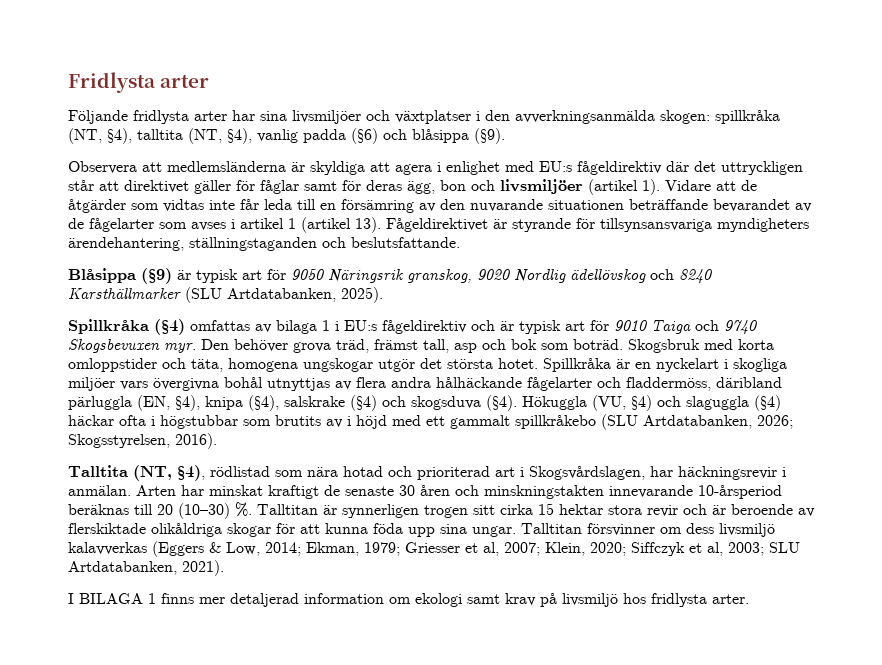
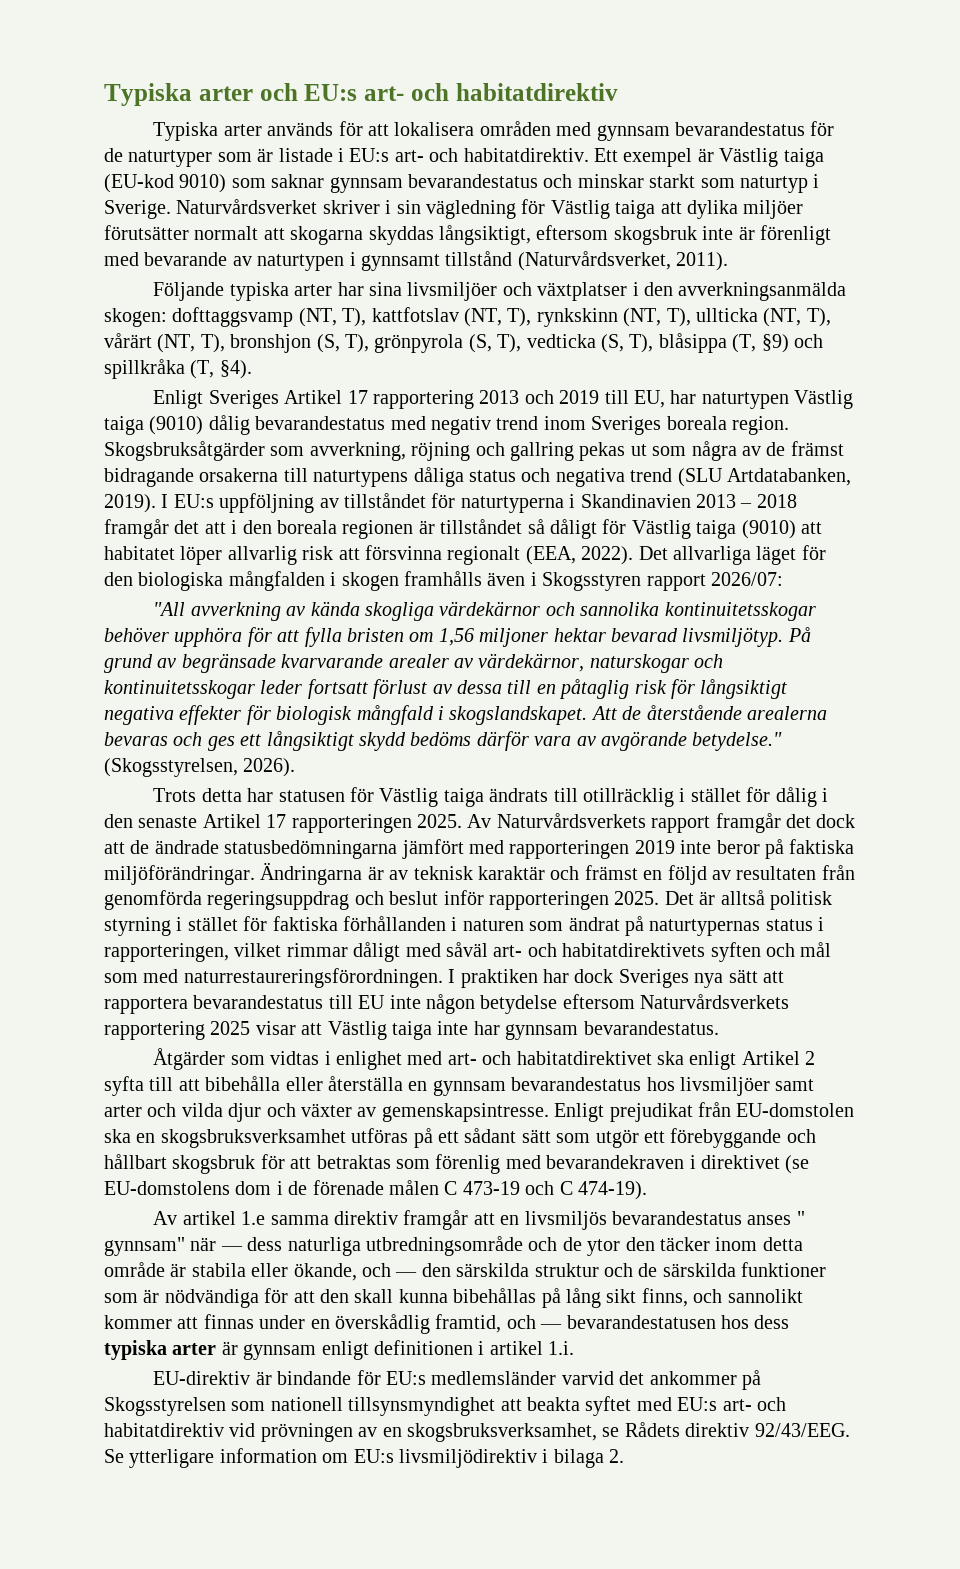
[68,72,210,93] Fridlysta arter -> [104,83,618,106] [153,121,835,141] [104,148,824,167] [104,174,820,193] [104,199,804,219] [104,225,831,245] [104,251,729,271] Typiska arter och EU:s art- och habitatdirektiv // Typiska arter används för att lokalisera områden med gynnsam bevarandestatus för de naturtyper som är listade i EU:s art- och habitatdirektiv. Ett exempel är Västlig taiga (EU-kod 9010) som saknar gynnsam bevarandestatus och minskar starkt som naturtyp i Sverige. Naturvårdsverket skriver i sin vägledning för Västlig taiga att dylika miljöer förutsätter normalt att skogarna skyddas långsiktigt, eftersom skogsbruk inte är förenligt med bevarande av naturtypen i gynnsamt tillstånd (Naturvårdsverket, 2011).
[133,110,189,124] fridlysta -> [229,282,289,301] typiska
[715,110,780,124] [68,128,505,144] [68,161,803,175] [68,179,757,195] [68,199,812,213] [68,217,809,233] [68,237,460,251] [68,268,712,284] [68,287,383,303] [68,319,757,335] [68,339,774,353] [68,358,787,372] [68,377,782,391] [68,395,781,411] [68,414,793,430] [68,433,217,449] [68,465,786,481] [68,485,782,499] [68,502,815,519] [68,523,775,537] [68,541,800,557] [68,560,224,576] [68,593,749,607] spillkråka (NT, §4), talltita (NT, §4), vanlig padda (§6) och blåsippa (§9). // Observera att medlemsländerna är skyldiga att agera i enlighet med EU:s fågeldirektiv där det uttryckligen står att direktivet gäller för fåglar samt för deras ägg, bon och livsmiljöer (artikel 1). Vidare att de åtgärder som vidtas inte får leda till en försämring av den nuvarande situationen beträffande bevarandet av de fågelarter som avses i artikel 1 (artikel 13). Fågeldirektivet är styrande för tillsynsansvariga myndigheters ärendehantering, ställningstaganden och beslutsfattande. // Blåsippa (§9) är typisk art för 9050 Näringsrik granskog, 9020 Nordlig ädellövskog och 8240 Karsthällmarker (SLU Artdatabanken, 2025). // Spillkråka (§4) omfattas av bilaga 1 i EU:s fågeldirektiv och är typisk art för 9010 Taiga och 9740 Skogsbevuxen myr. Den behöver grova träd, främst tall, asp och bok som boträd. Skogsbruk med korta omloppstider och täta, homogena ungskogar utgör det största hotet. Spillkråka är en nyckelart i skogliga miljöer vars övergivna bohål utnyttjas av flera andra hålhäckande fågelarter och fladdermöss, däribland pärluggla (EN, §4), knipa (§4), salskrake (§4) och skogsduva (§4). Hökuggla (VU, §4) och slaguggla (§4) häckar ofta i högstubbar som brutits av i höjd med ett gammalt spillkråkebo (SLU Artdatabanken, 2026; Skogsstyrelsen, 2016). // Talltita (NT, §4), rödlistad som nära hotad och prioriterad art i Skogsvårdslagen, har häckningsrevir i anmälan. Arten har minskat kraftigt de senaste 30 åren och minskningstakten innevarande 10-årsperiod beräknas till 20 (10–30) %. Talltitan är synnerligen trogen sitt cirka 15 hektar stora revir och är beroende av flerskiktade olikåldriga skogar för att kunna föda upp sina ungar. Talltitan försvinner om dess livsmiljö kalavverkas (Eggers & Low, 2014; Ekman, 1979; Griesser et al, 2007; Klein, 2020; Siffczyk et al, 2003; SLU Artdatabanken, 2021). // I BILAGA 1 finns mer detaljerad information om ekologi samt krav på livsmiljö hos fridlysta arter. -> [172,307,831,327] [104,333,823,353] [104,359,252,379] [153,390,854,409] [104,415,789,435] [104,441,844,461] [104,467,851,487] [104,493,797,513] [104,519,822,539] [104,545,826,565] [104,571,783,591] [153,601,816,621] [104,627,811,647] [104,653,724,673] [104,679,788,699] [104,705,827,725] [104,731,783,751] [104,758,296,777] [153,787,828,807] [104,813,856,833] [104,839,855,859] [104,862,855,885] [104,890,832,910] [104,916,825,936] [104,942,832,962] [104,968,784,988] [104,994,790,1014] [104,1021,719,1040] [153,1048,816,1070] [104,1076,815,1096] [104,1102,855,1122] [104,1128,816,1148] [104,1154,810,1174] [104,1180,647,1200] [153,1210,805,1230] [104,1236,803,1256] [104,1262,827,1281] [104,1288,803,1308] [104,1314,790,1334] [104,1340,575,1360] [153,1370,761,1390] [104,1396,786,1416] [104,1422,850,1442] [104,1448,625,1468] dofttaggsvamp (NT, T), kattfotslav (NT, T), rynkskinn (NT, T), ullticka (NT, T), vårärt (NT, T), bronshjon (S, T), grönpyrola (S, T), vedticka (S, T), blåsippa (T, §9) och spillkråka (T, §4). // Enligt Sveriges Artikel 17 rapportering 2013 och 2019 till EU, har naturtypen Västlig taiga (9010) dålig bevarandestatus med negativ trend inom Sveriges boreala region. Skogsbruksåtgärder som avverkning, röjning och gallring pekas ut som några av de främst bidragande orsakerna till naturtypens dåliga status och negativa trend (SLU Artdatabanken, 2019). I EU:s uppföljning av tillståndet för naturtyperna i Skandinavien 2013 – 2018 framgår det att i den boreala regionen är tillståndet så dåligt för Västlig taiga (9010) att habitatet löper allvarlig risk att försvinna regionalt (EEA, 2022). Det allvarliga läget för den biologiska mångfalden i skogen framhålls även i Skogsstyren rapport 2026/07: // "All avverkning av kända skogliga värdekärnor och sannolika kontinuitetsskogar behöver upphöra för att fylla bristen om 1,56 miljoner hektar bevarad livsmiljötyp. På grund av begränsade kvarvarande arealer av värdekärnor, naturskogar och kontinuitetsskogar leder fortsatt förlust av dessa till en påtaglig risk för långsiktigt negativa effekter för biologisk mångfald i skogslandskapet. Att de återstående arealerna bevaras och ges ett långsiktigt skydd bedöms därför vara av avgörande betydelse." (Skogsstyrelsen, 2026). // Trots detta har statusen för Västlig taiga ändrats till otillräcklig i stället för dålig i den senaste Artikel 17 rapporteringen 2025. Av Naturvårdsverkets rapport framgår det dock att de ändrade statusbedömningarna jämfört med rapporteringen 2019 inte beror på faktiska miljöförändringar. Ändringarna är av teknisk karaktär och främst en följd av resultaten från genomförda regeringsuppdrag och beslut inför rapporteringen 2025. Det är alltså politisk styrning i stället för faktiska förhållanden i naturen som ändrat på naturtypernas status i rapporteringen, vilket rimmar dåligt med såväl art- och habitatdirektivets syften och mål som med naturrestaureringsförordningen. I praktiken har dock Sveriges nya sätt att rapportera bevarandestatus till EU inte någon betydelse eftersom Naturvårdsverkets rapportering 2025 visar att Västlig taiga inte har gynnsam bevarandestatus. // Åtgärder som vidtas i enlighet med art- och habitatdirektivet ska enligt Artikel 2 syfta till att bibehålla eller återställa en gynnsam bevarandestatus hos livsmiljöer samt arter och vilda djur och växter av gemenskapsintresse. Enligt prejudikat från EU-domstolen ska en skogsbruksverksamhet utföras på ett sådant sätt som utgör ett förebyggande och hållbart skogsbruk för att betraktas som förenlig med bevarandekraven i direktivet (se EU-domstolens dom i de förenade målen C 473-19 och C 474-19). // Av artikel 1.e samma direktiv framgår att en livsmiljös bevarandestatus anses " gynnsam" när — dess naturliga utbredningsområde och de ytor den täcker inom detta område är stabila eller ökande, och — den särskilda struktur och de särskilda funktioner som är nödvändiga för att den skall kunna bibehållas på lång sikt finns, och sannolikt kommer att finnas under en överskådlig framtid, och — bevarandestatusen hos dess typiska arter är gynnsam enligt definitionen i artikel 1.i. // EU-direktiv är bindande för EU:s medlemsländer varvid det ankommer på Skogsstyrelsen som nationell tillsynsmyndighet att beakta syftet med EU:s art- och habitatdirektiv vid prövningen av en skogsbruksverksamhet, se Rådets direktiv 92/43/EEG. Se ytterligare information om EU:s livsmiljödirektiv i bilaga 2.

